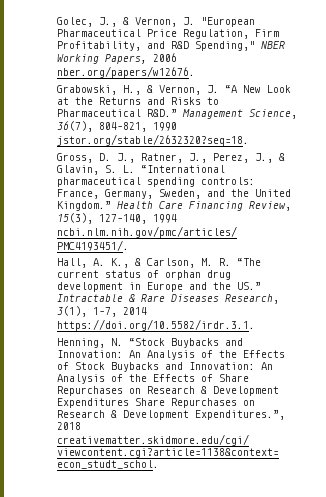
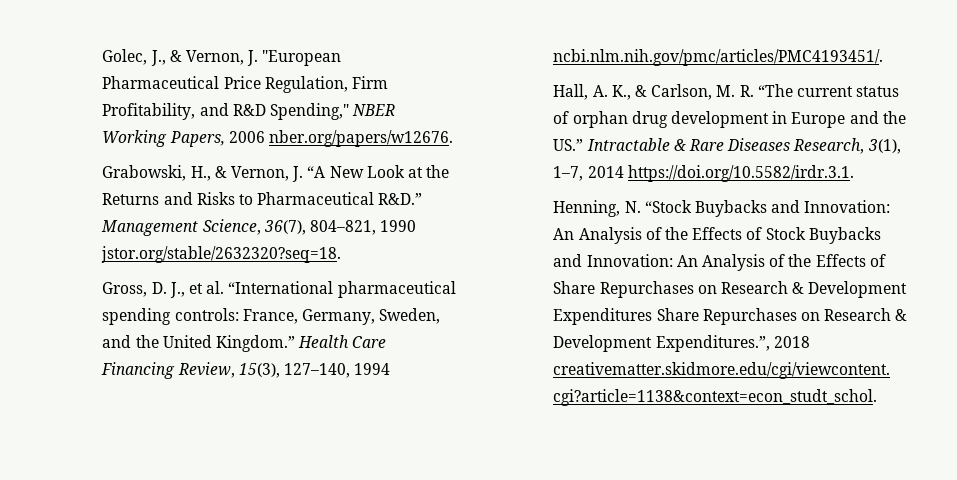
[140,153,285,163] [56,165,135,175] Ratner, J., Perez, J., & Glavin, S. L. -> [189,281,225,294] et al.

